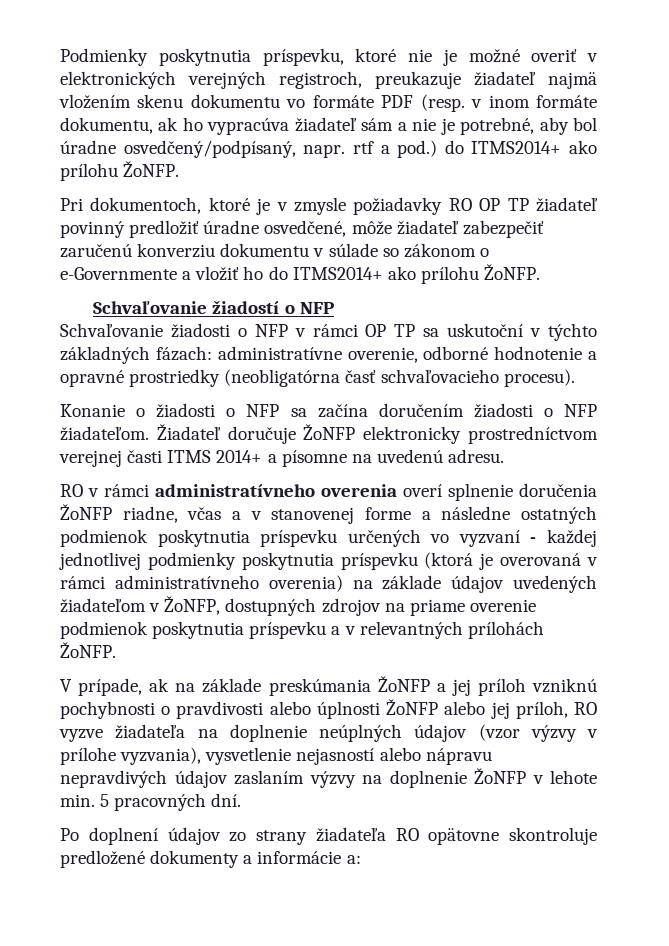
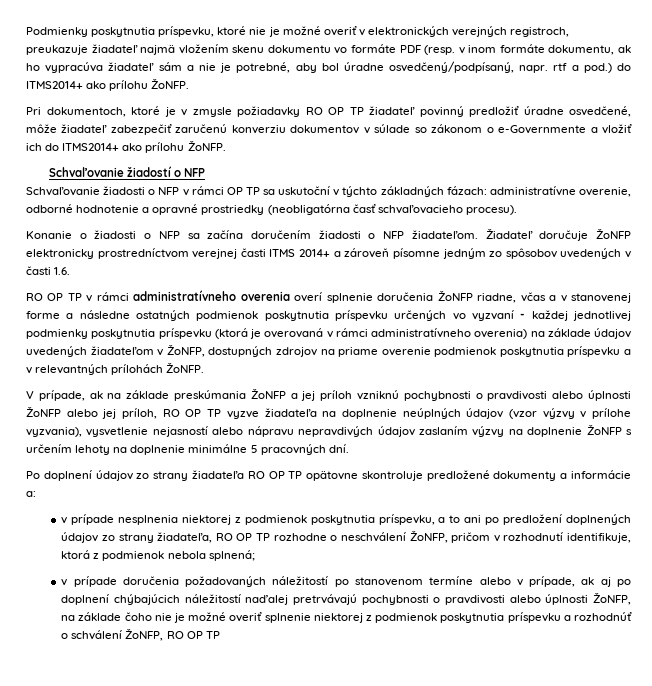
[220,243,310,257] dokumentu -> [290,125,360,134] dokumentov
[243,266,264,280] ho -> [26,143,42,151] ich
[281,449,505,467] [60,484,83,497] písomne na uvedenú adresu. // RO -> [344,248,632,259] [26,266,71,275] [26,293,82,301] zároveň písomne jedným zo spôsobov uvedených v časti 1.6. // RO OP TP
(597, 708) none -> [185,409,222,417] OP TP
[532,770,597,784] [60,794,95,807] v lehote min. -> [626,429,632,435] [26,444,248,455] s určením lehoty na doplnenie minimálne
(419, 834) none -> [268,471,303,479] OP TP
(361, 859) none -> [61,514,631,525] [61,530,632,543] [61,550,255,561] [61,576,632,587] [61,592,631,605] [61,612,632,623] [61,628,220,641] // v prípade nesplnenia niektorej z podmienok poskytnutia príspevku, a to ani po predložení doplnených údajov zo strany žiadateľa, RO OP TP rozhodne o neschválení ŽoNFP, pričom v rozhodnutí identifikuje, ktorá z podmienok nebola splnená; // v prípade doručenia požadovaných náležitostí po stanovenom termíne alebo v prípade, ak aj po doplnení chýbajúcich náležitostí naďalej pretrvávajú pochybnosti o pravdivosti alebo úplnosti ŽoNFP, na základe čoho nie je možné overiť splnenie niektorej z podmienok poskytnutia príspevku a rozhodnúť o schválení ŽoNFP, RO OP TP

